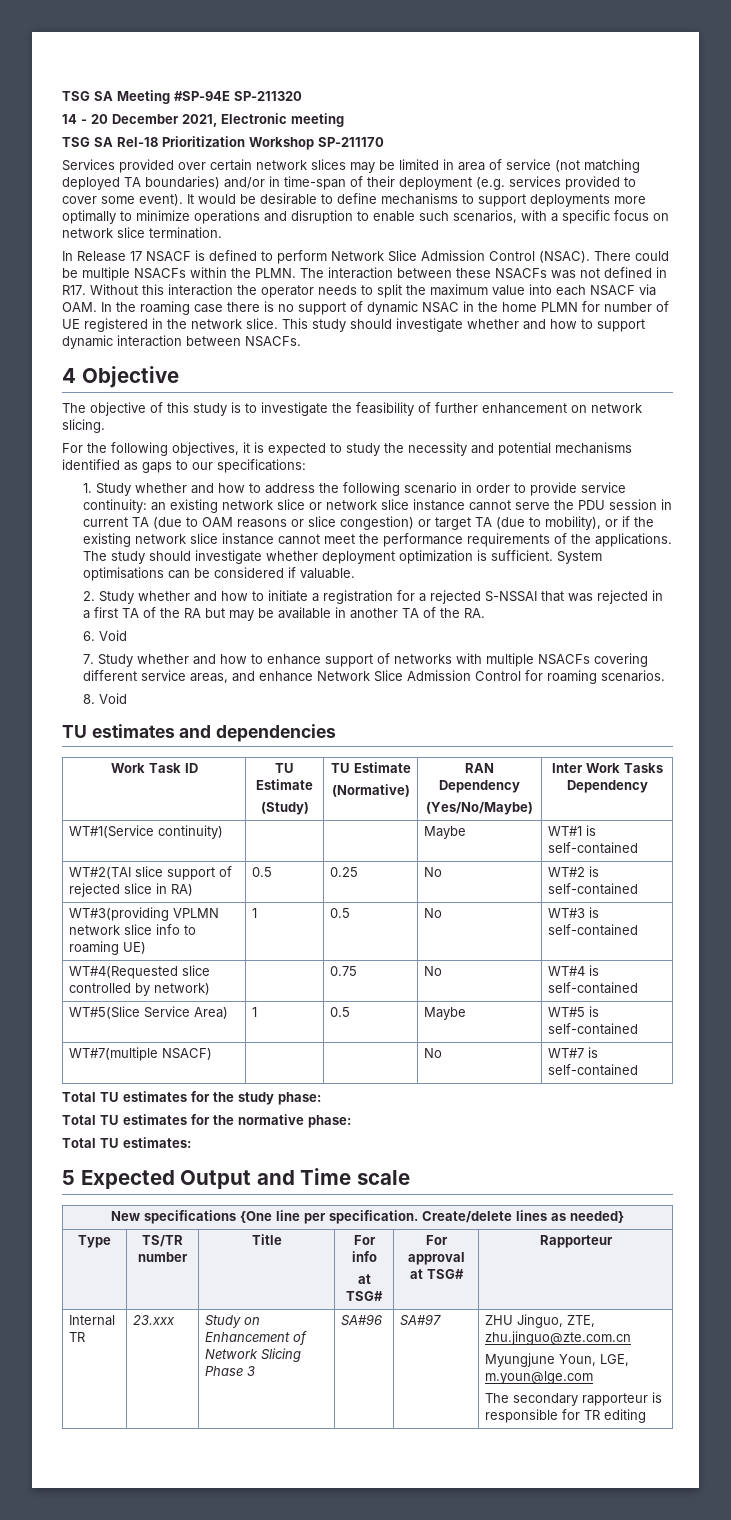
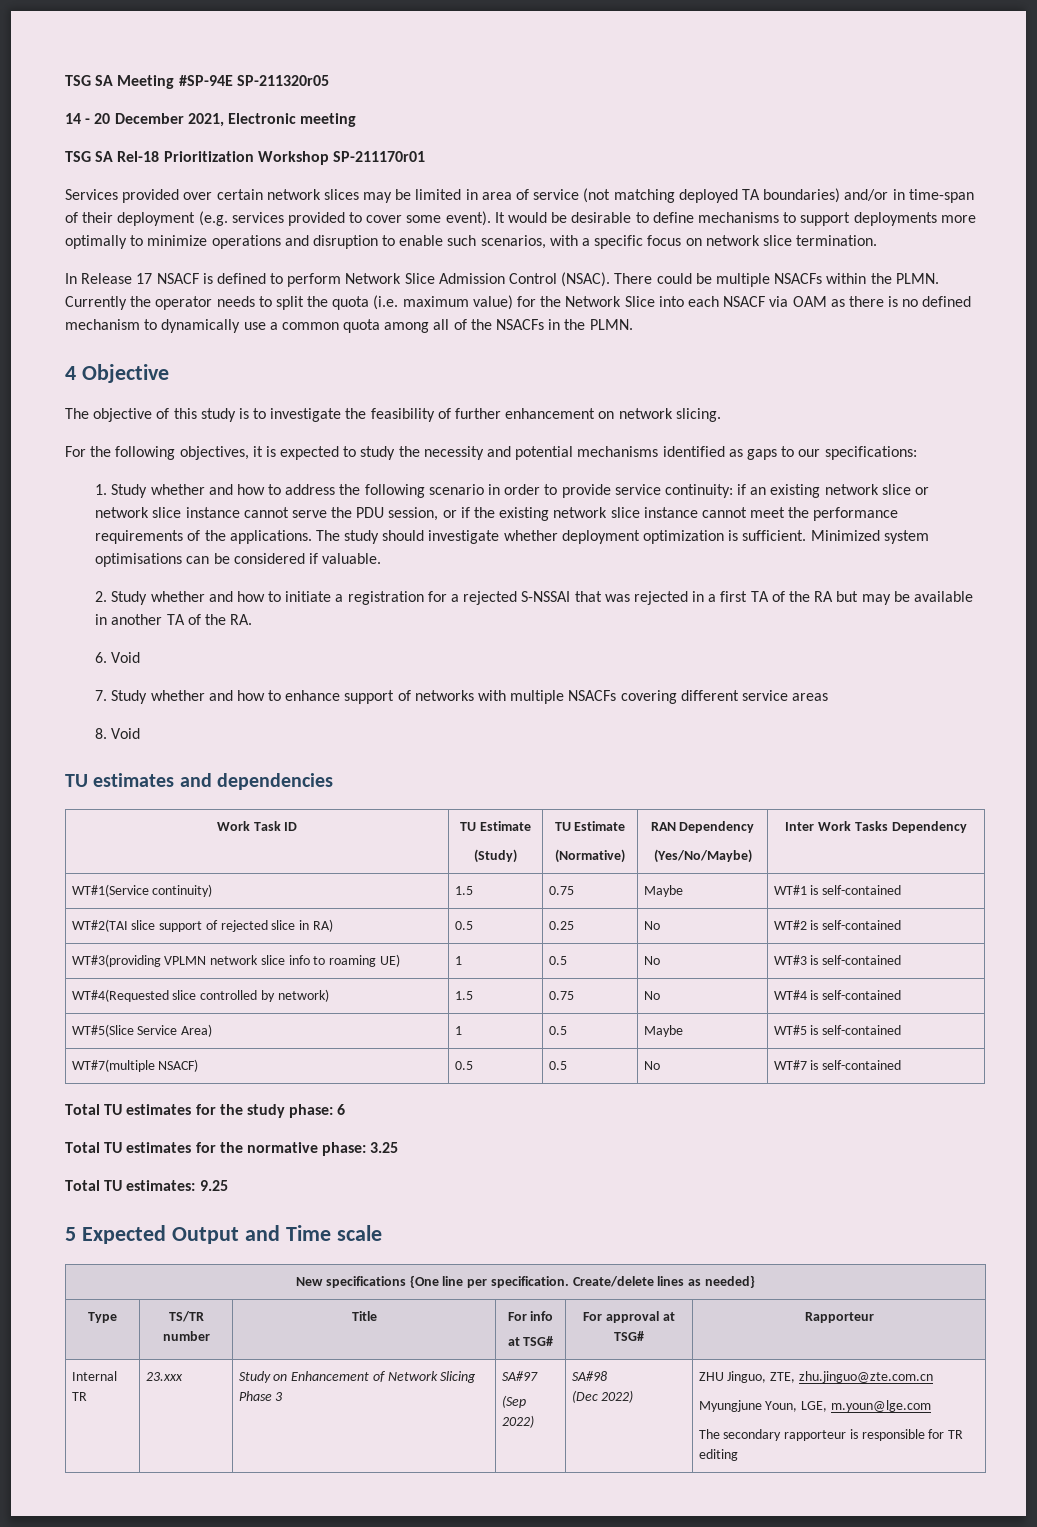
[234,91,302,101] SP-211320 -> [236,75,329,86] SP-211320r05
[318,137,384,147] SP-211170 -> [332,151,425,162] SP-211170r01
[300,267,667,279] [62,284,233,296] The interaction between these NSACFs was not defined in R17. Without this interaction -> [65,296,127,310] Currently
[430,284,656,296] [62,301,669,315] [62,318,645,332] [62,335,301,349] maximum value into each NSACF via OAM. In the roaming case there is no support of dynamic NSAC in the home PLMN for number of UE registered in the network slice. This study should investigate whether and how to support dynamic interaction between NSACFs. -> [332,295,972,310] [65,319,633,333] quota (i.e. maximum value) for the Network Slice into each NSACF via OAM as there is no defined mechanism to dynamically use a common quota among all of the NSACFs in the PLMN.
(147, 506) none -> [737,484,747,495] if
[608,499,672,510] [82,516,601,530] session in current TA (due to OAM reasons or slice congestion) or target TA (due to mobility), -> [388,507,439,521] session,
[556,551,602,564] System -> [810,530,929,544] Minimized system
[189,670,665,684] areas, and enhance Network Slice Admission Control for roaming scenarios. -> [792,693,829,701] areas
(224, 832) | -> [454,886,473,895] [548,886,574,895] 1.5 | 0.75
(211, 989) none -> [454,991,473,1000] 1.5
(213, 1054) | -> [454,1061,473,1070] [548,1061,567,1070] 0.5 | 0.5
(321, 1098) none -> [337,1104,346,1115] 6
(351, 1121) none -> [370,1142,399,1153] 3.25
(191, 1142) none -> [199,1180,228,1191] 9.25
[341,1314,383,1326] [400,1314,442,1326] SA#96 | SA#97 -> [501,1371,538,1381] [501,1395,526,1408] [501,1415,534,1428] [571,1371,607,1381] [571,1390,634,1403] SA#97 // (Sep 2022) | SA#98 // (Dec 2022)

